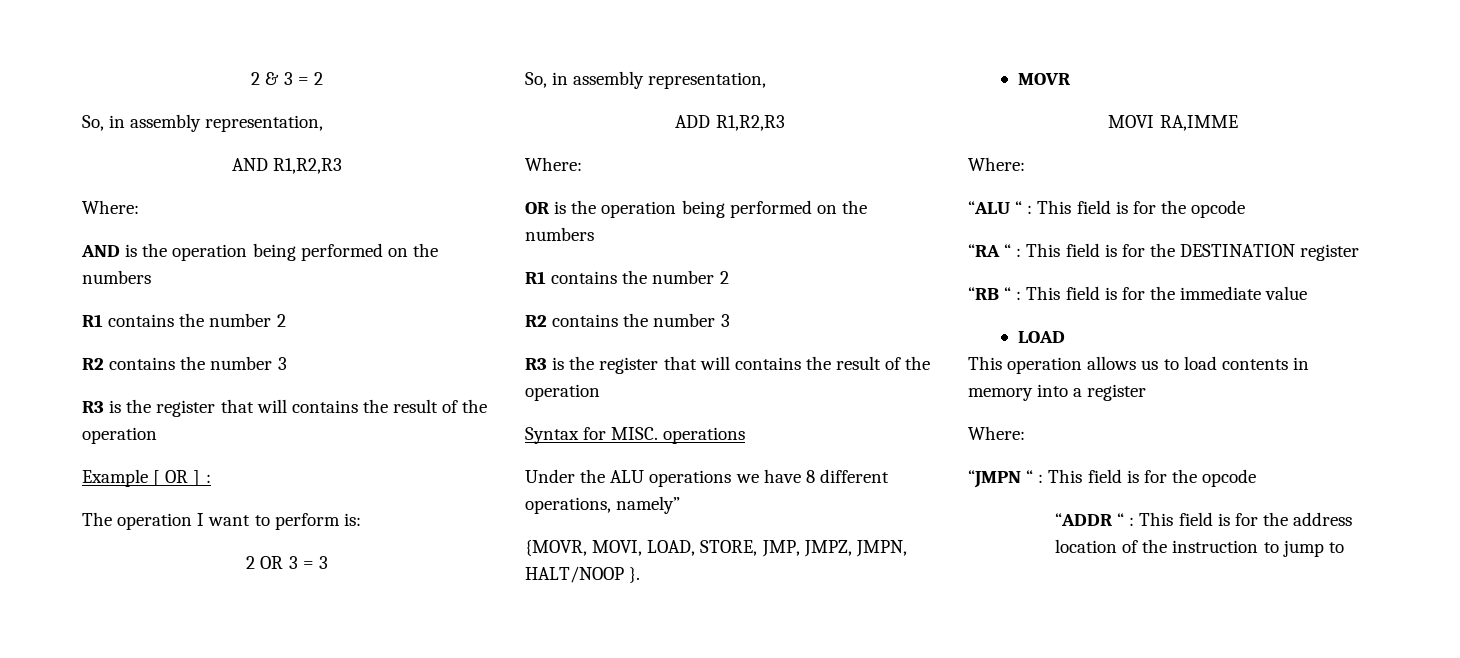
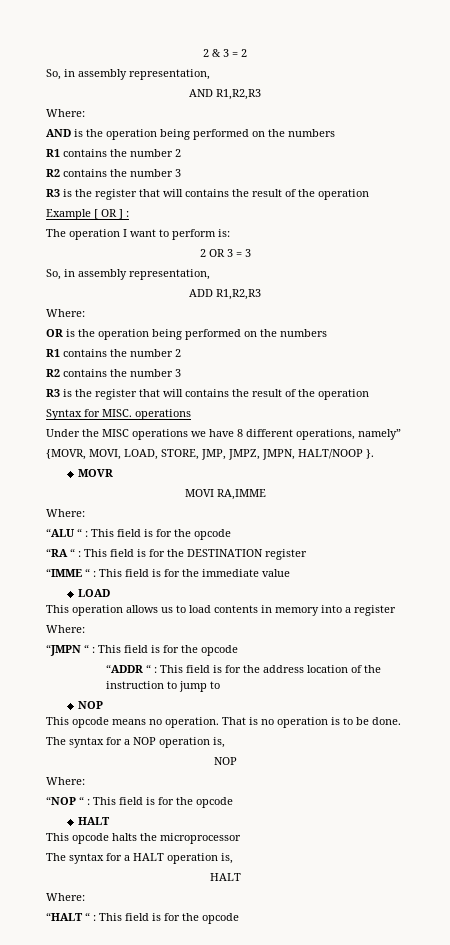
[610,470,645,483] ALU -> [102,429,129,437] MISC
[968,287,999,300] “RB -> [46,568,82,577] “IMME
(1344, 547) none -> [77,701,103,709] [46,717,401,728] [46,737,225,748] [213,757,237,765] [46,777,85,785] [46,796,233,808] [77,817,110,825] [46,833,241,844] [46,853,233,864] [209,873,241,881] [46,893,85,901] [46,912,239,924] // NOP // This opcode means no operation. That is no operation is to be done. // The syntax for a NOP operation is, // NOP // Where: // “NOP “ : This field is for the opcode // HALT // This opcode halts the microprocessor // The syntax for a HALT operation is, // HALT // Where: // “HALT “ : This field is for the opcode

